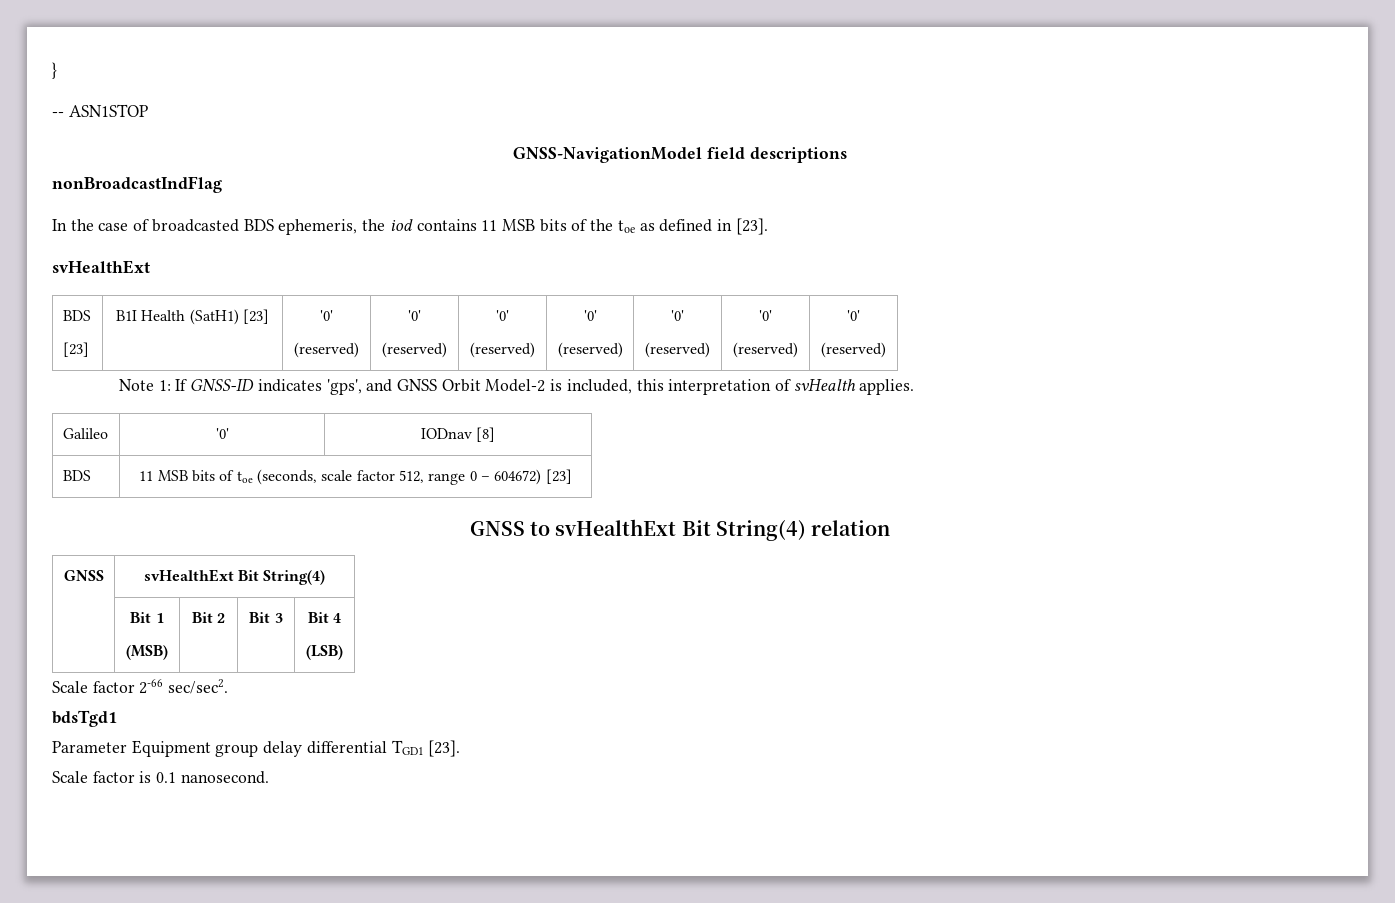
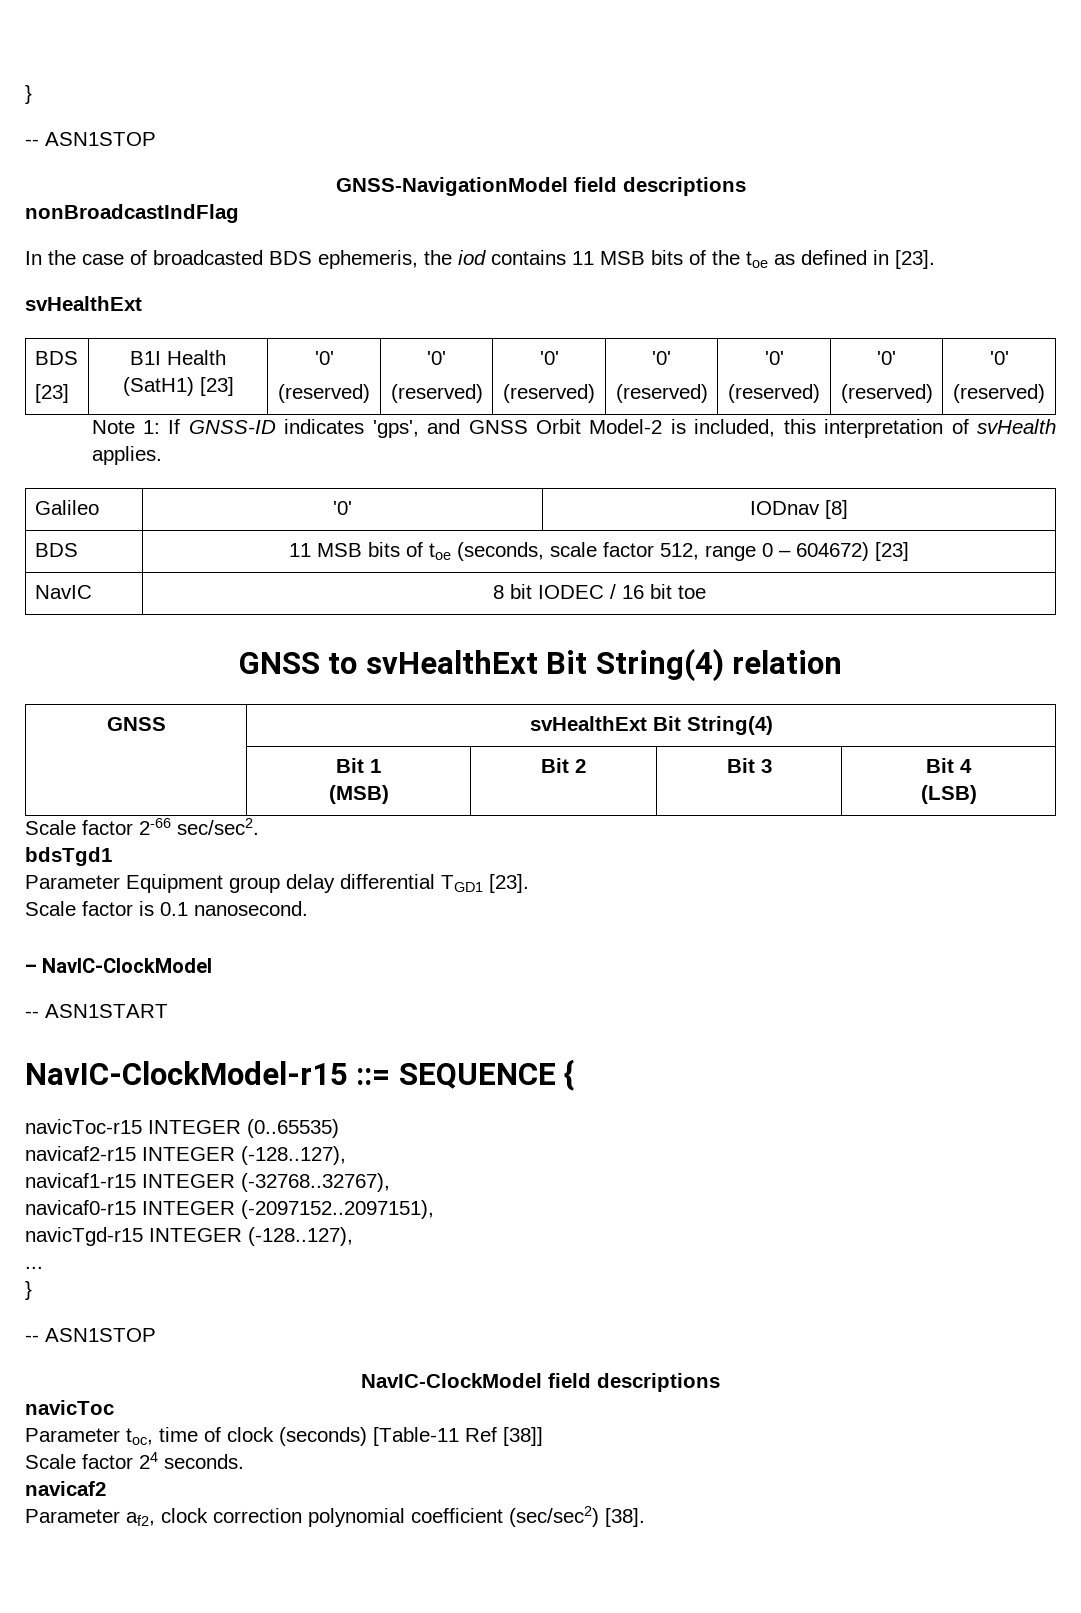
(572, 476) none -> [34,585,92,599] [492,584,706,599] // NavIC | 8 bit IODEC / 16 bit toe
(269, 777) none -> [25,958,213,973] [25,1004,168,1018] [25,1059,575,1091] [25,1119,339,1138] [25,1146,346,1165] [25,1173,390,1192] [25,1200,434,1219] [25,1227,353,1246] [25,1266,43,1269] [25,1281,32,1300] [25,1328,156,1342] [361,1373,720,1392] [25,1400,114,1415] [25,1427,543,1446] [25,1452,244,1469] [25,1481,106,1496] [25,1506,645,1527] // – NavIC-ClockModel // -- ASN1START // NavIC-ClockModel-r15 ::= SEQUENCE { // navicToc-r15 INTEGER (0..65535) // navicaf2-r15 INTEGER (-128..127), // navicaf1-r15 INTEGER (-32768..32767), // navicaf0-r15 INTEGER (-2097152..2097151), // navicTgd-r15 INTEGER (-128..127), // ... // } // -- ASN1STOP // NavIC-ClockModel field descriptions // navicToc // Parameter toc, time of clock (seconds) [Table-11 Ref [38]] // Scale factor 24 seconds. // navicaf2 // Parameter af2, clock correction polynomial coefficient (sec/sec2) [38].

